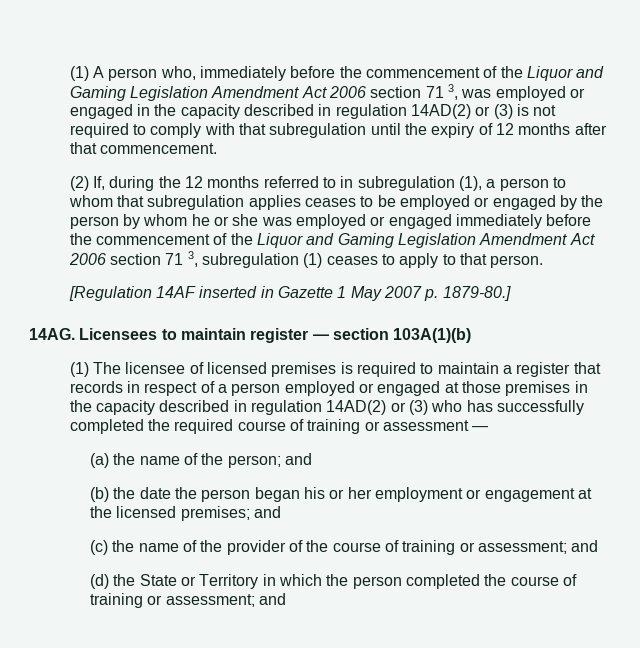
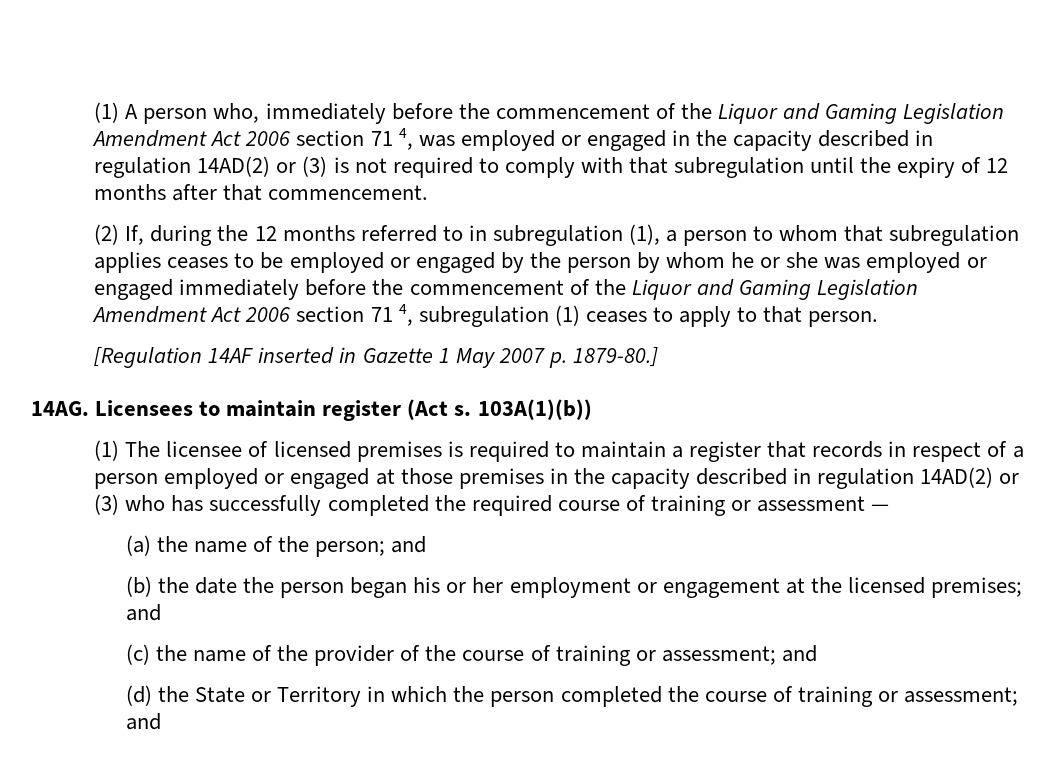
[448,84,459,100] 3, -> [398,128,413,150] 4,
[187,251,198,267] 3, -> [398,304,413,326] 4,
[312,328,472,343] — section 103A(1)(b) -> [407,399,592,420] (Act s. 103A(1)(b))

